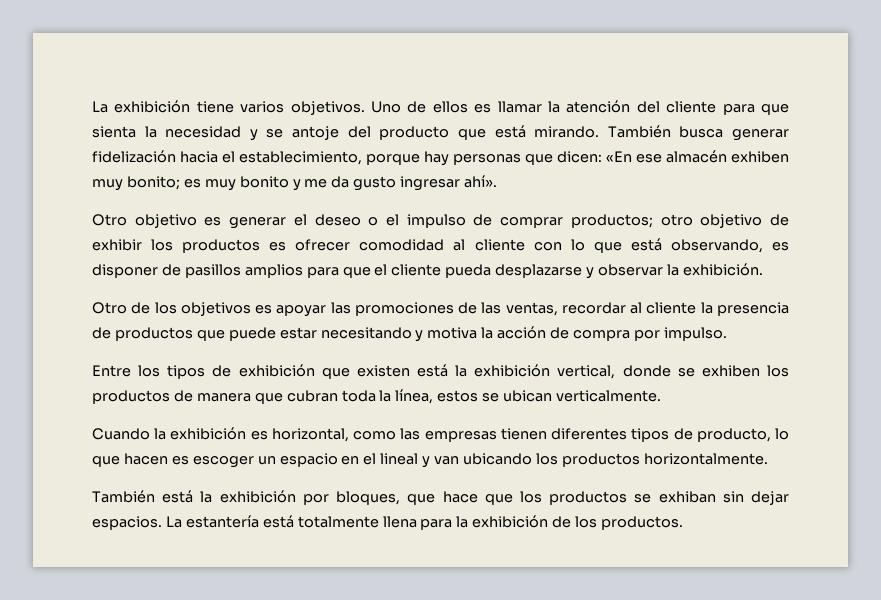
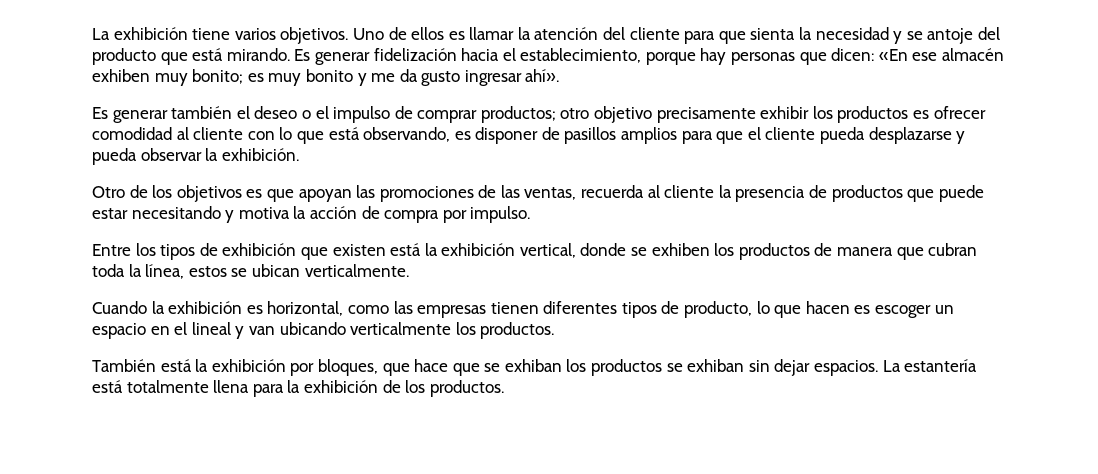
[607,125,724,138] También busca -> [294,49,311,61] Es
[92,214,287,229] Otro objetivo es generar -> [92,106,233,123] Es generar también
[769,214,789,226] de -> [656,107,756,123] precisamente
(595, 273) none -> [92,148,137,165] pueda
[276,305,327,317] apoyar -> [266,189,352,202] que apoyan
[561,302,626,314] recordar -> [581,185,645,198] recuerda
[535,453,768,467] los productos horizontalmente. -> [350,322,555,339] verticalmente los productos.
(513, 499) none -> [484,359,562,372] se exhiban

